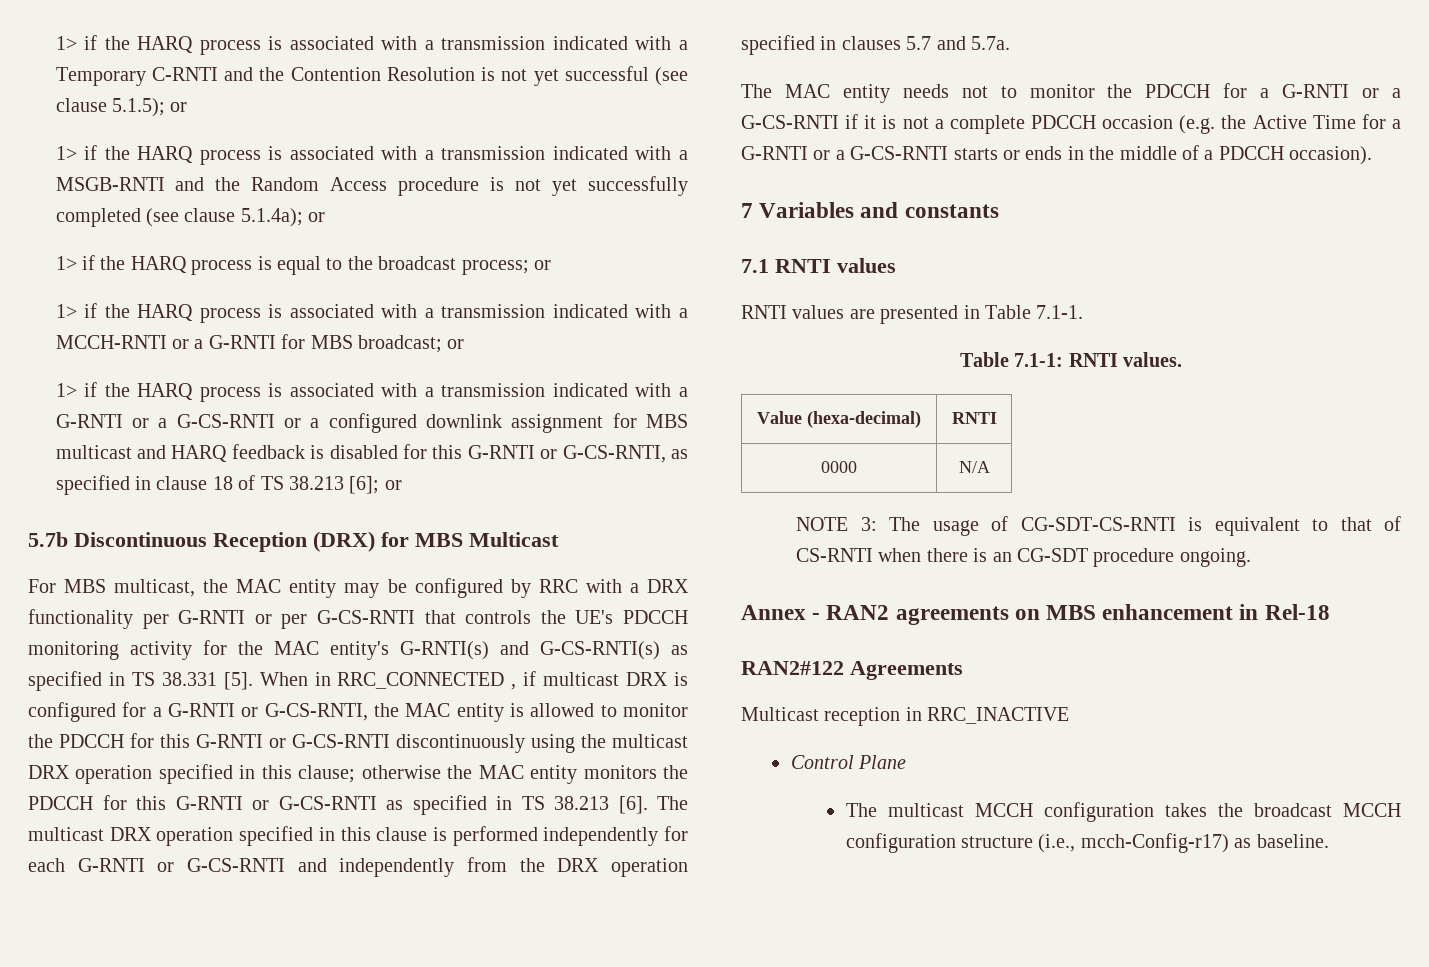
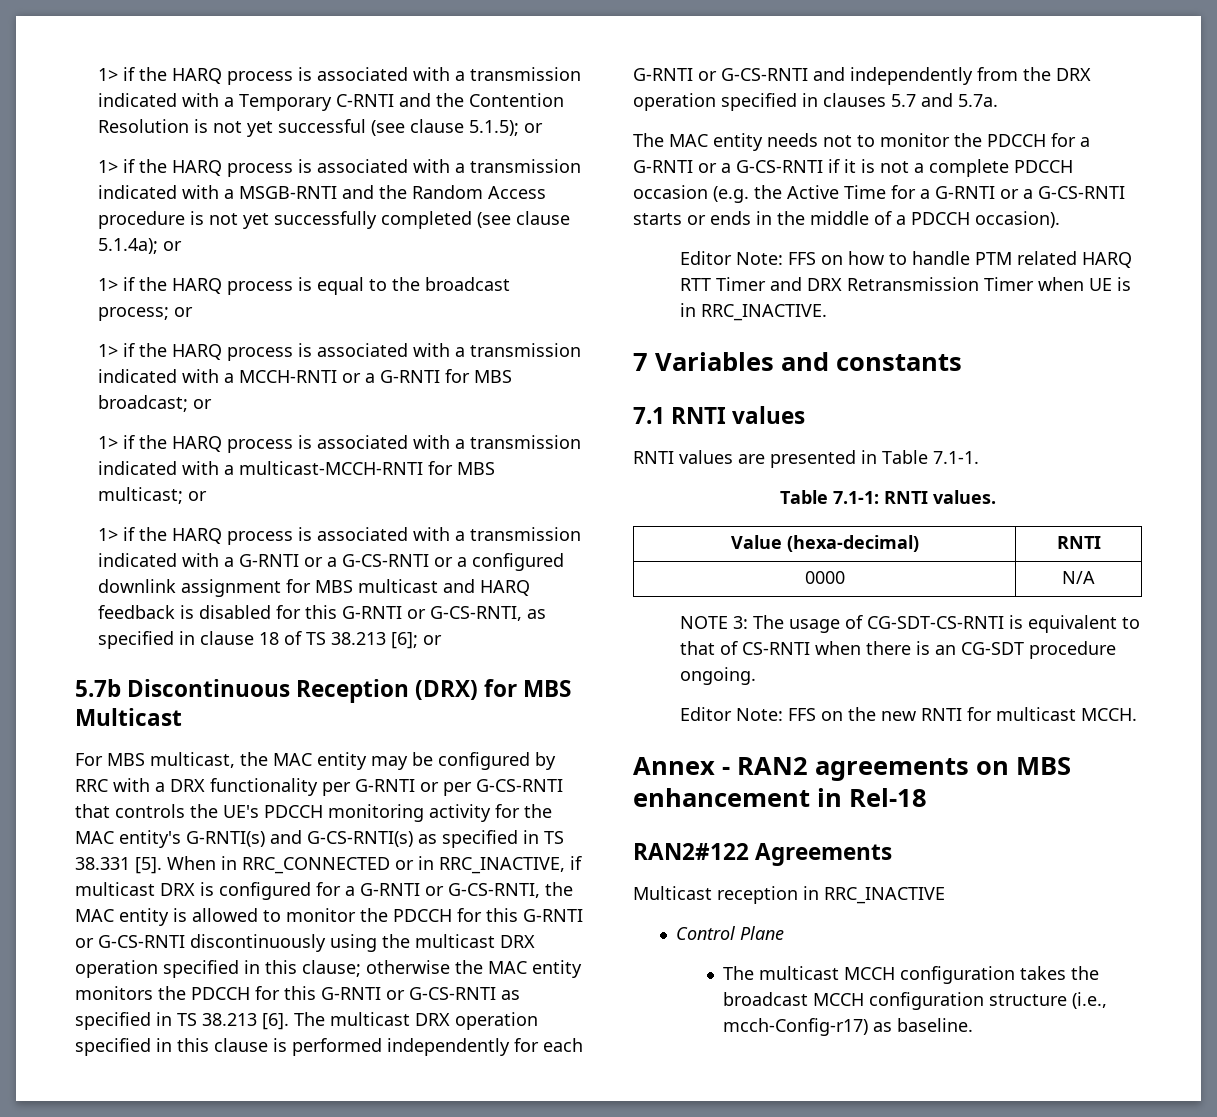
(465, 344) none -> [98,435,582,453] [98,461,496,475] [98,487,208,504] // 1> if the HARQ process is associated with a transmission indicated with a multicast-MCCH-RNTI for MBS multicast; or
[511,684,517,690] , -> [395,856,565,874] or in RRC_INACTIVE,
(1373, 155) none -> [679,251,1132,268] [679,277,1131,291] [679,303,827,321] // Editor Note: FFS on how to handle PTM related HARQ RTT Timer and DRX Retransmission Timer when UE is in RRC_INACTIVE.
(1251, 557) none -> [679,707,1137,721] // Editor Note: FFS on the new RNTI for multicast MCCH.

